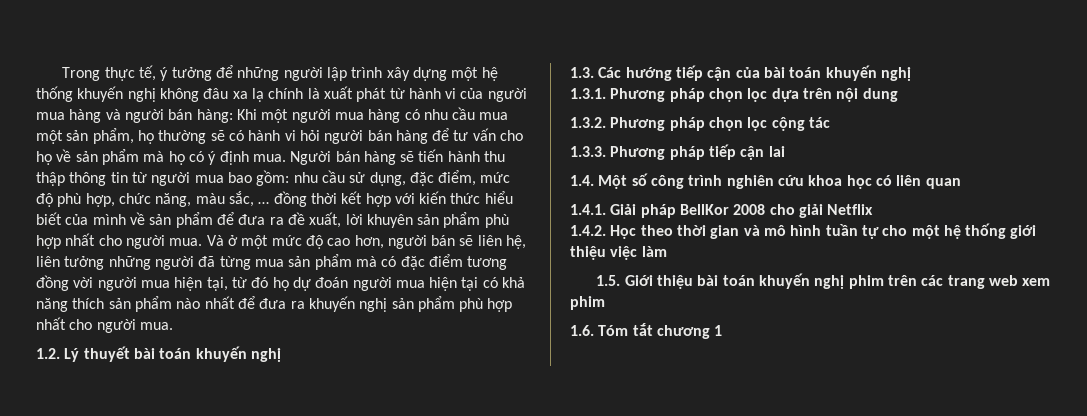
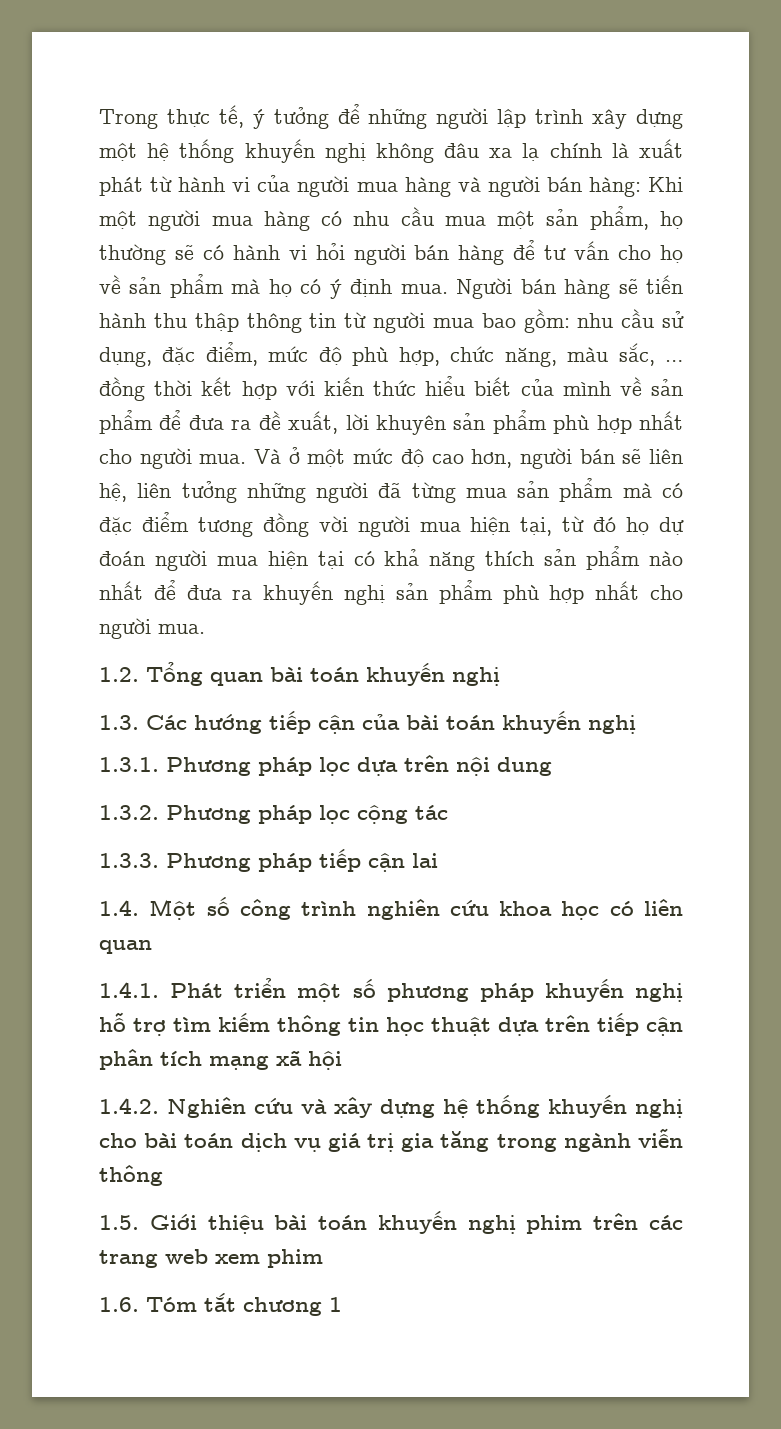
[64,346,130,362] Lý thuyết -> [146,662,263,686] Tổng quan
[708,88,743,102] chọn -> (312, 766) none
[708,117,743,131] chọn -> (312, 814) none
[610,204,874,218] [570,223,1037,239] [570,246,667,260] Giải pháp BellKor 2008 cho giải Netflix // 1.4.2. Học theo thời gian và mô hình tuần tự cho một hệ thống giới thiệu việc làm -> [170,978,683,1002] [99,1012,683,1036] [99,1049,342,1070] [99,1095,683,1118] [99,1128,683,1152] [99,1165,163,1186] Phát triển một số phương pháp khuyến nghị hỗ trợ tìm kiếm thông tin học thuật dựa trên tiếp cận phân tích mạng xã hội // 1.4.2. Nghiên cứu và xây dựng hệ thống khuyến nghị cho bài toán dịch vụ giá trị gia tăng trong ngành viễn thông

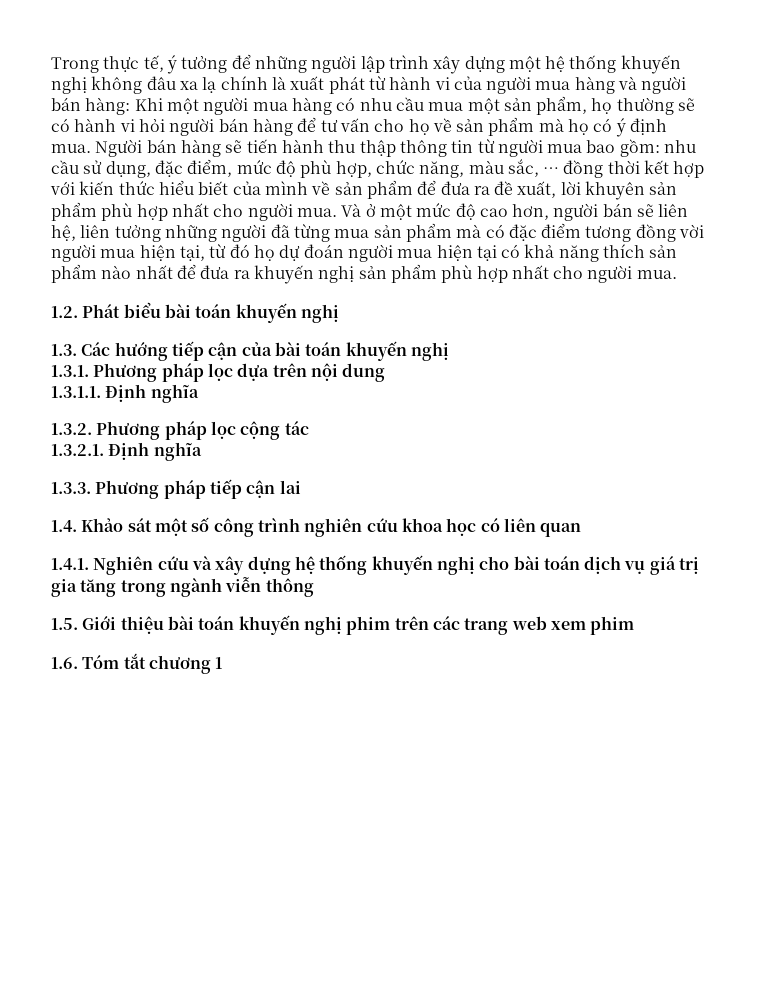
[146,662,263,686] Tổng quan -> [82,302,161,318] Phát biểu
(552, 766) none -> [51,384,199,403] // 1.3.1.1. Định nghĩa
(448, 812) none -> [51,442,202,461] // 1.3.2.1. Định nghĩa
[149,899,197,920] Một -> [81,518,188,536] Khảo sát một
[170,978,683,1002] [99,1012,683,1036] [99,1049,342,1070] [99,1098,159,1114] Phát triển một số phương pháp khuyến nghị hỗ trợ tìm kiếm thông tin học thuật dựa trên tiếp cận phân tích mạng xã hội // 1.4.2. -> (89, 564) none

